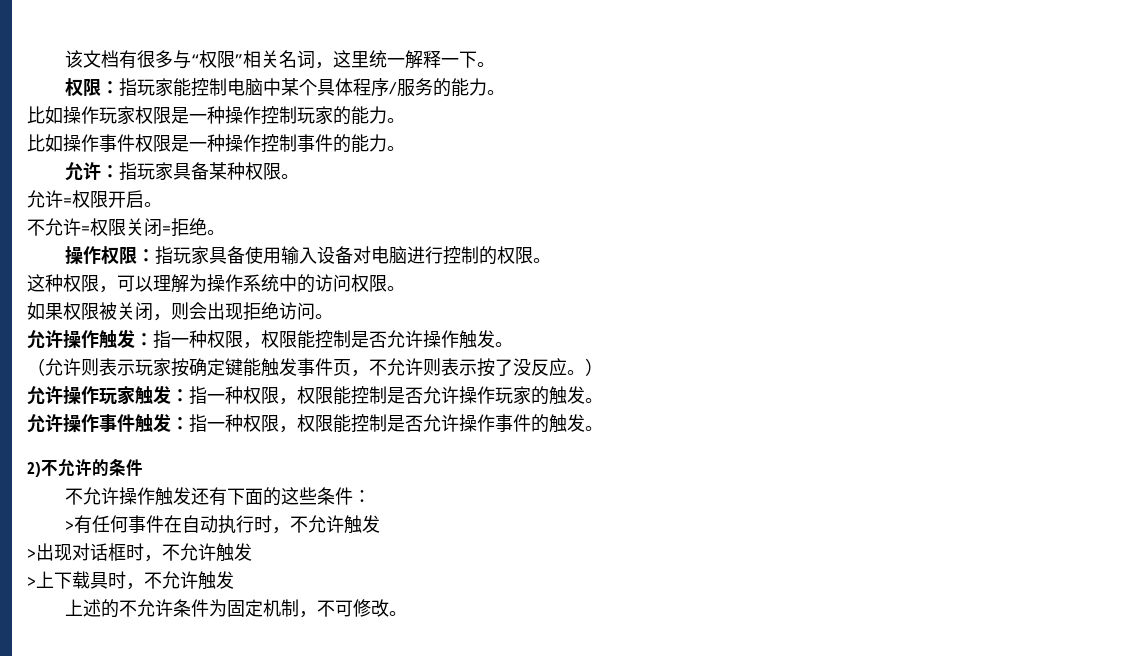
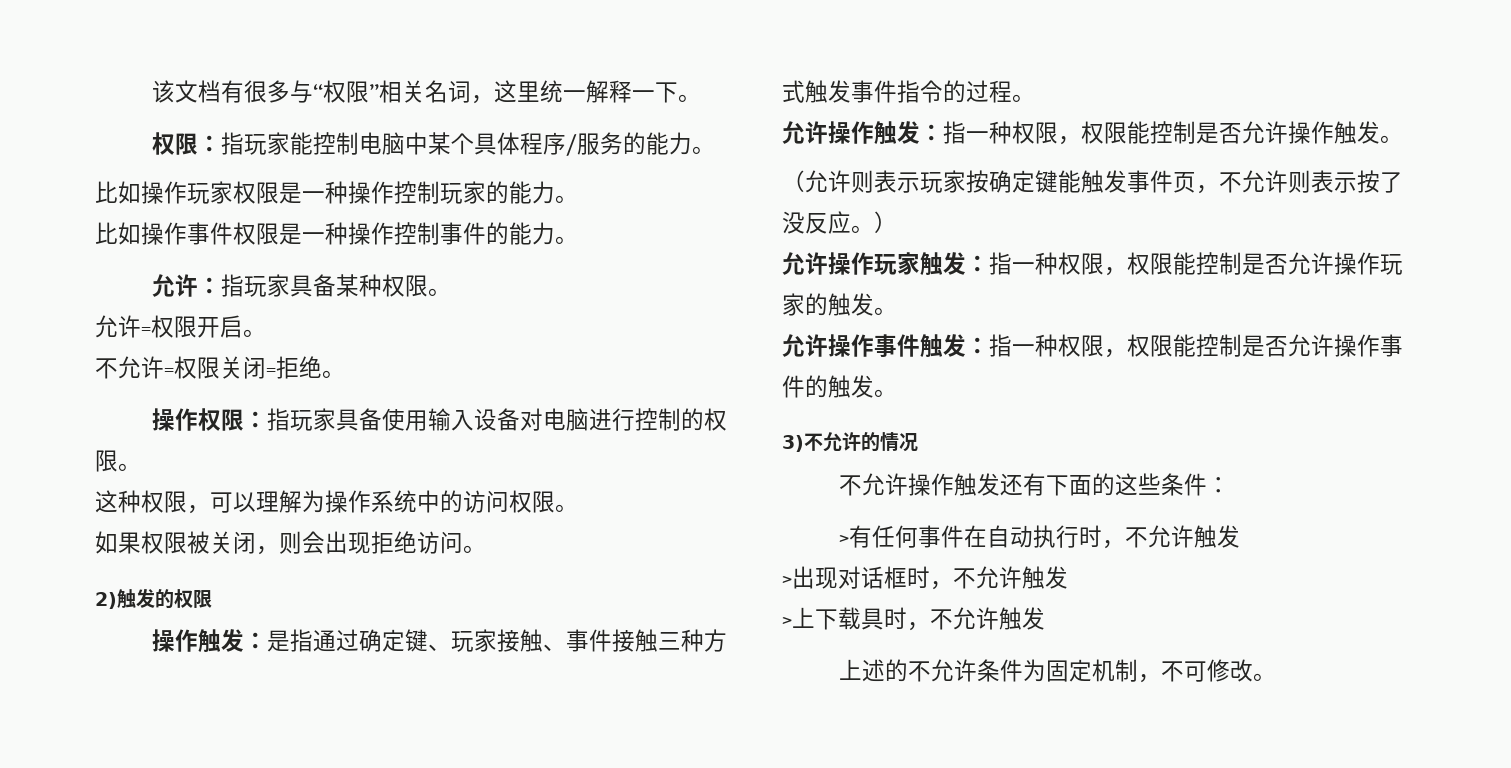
(333, 316) none -> [95,588,212,609] [151,629,727,652] [782,80,1035,103] // 2)触发的权限 // 操作触发：是指通过确定键、玩家接触、事件接触三种方式触发事件指令的过程。
[27,462,41,477] 2) -> [782,435,804,452] 3)
[109,458,143,476] 条件 -> [880,432,918,452] 情况

